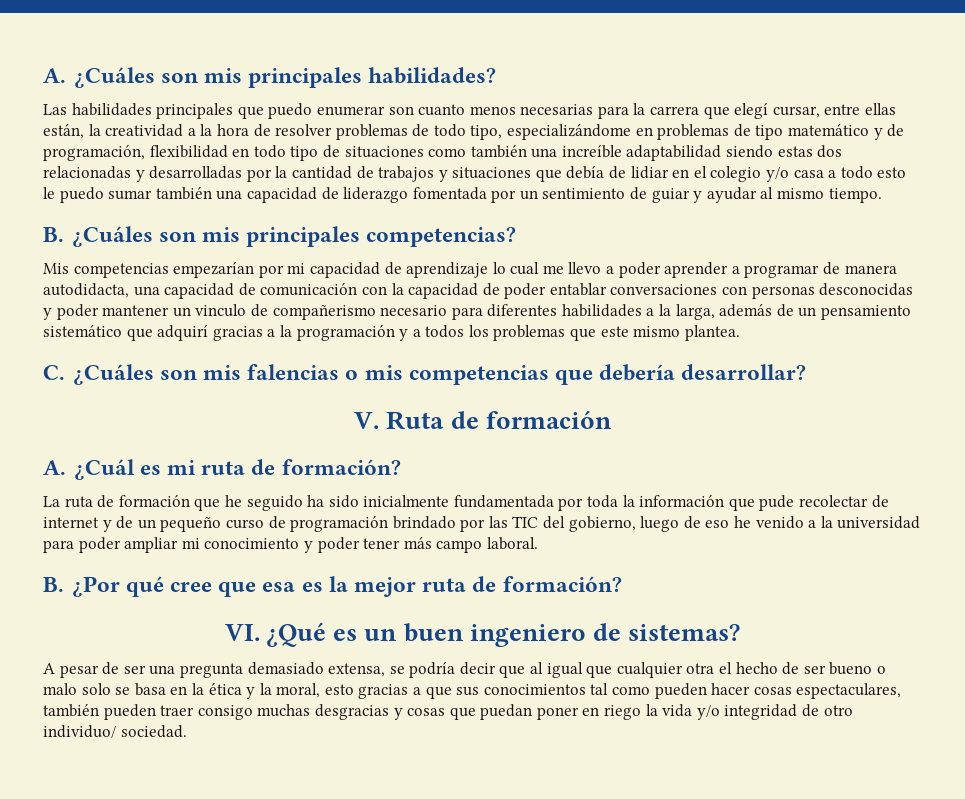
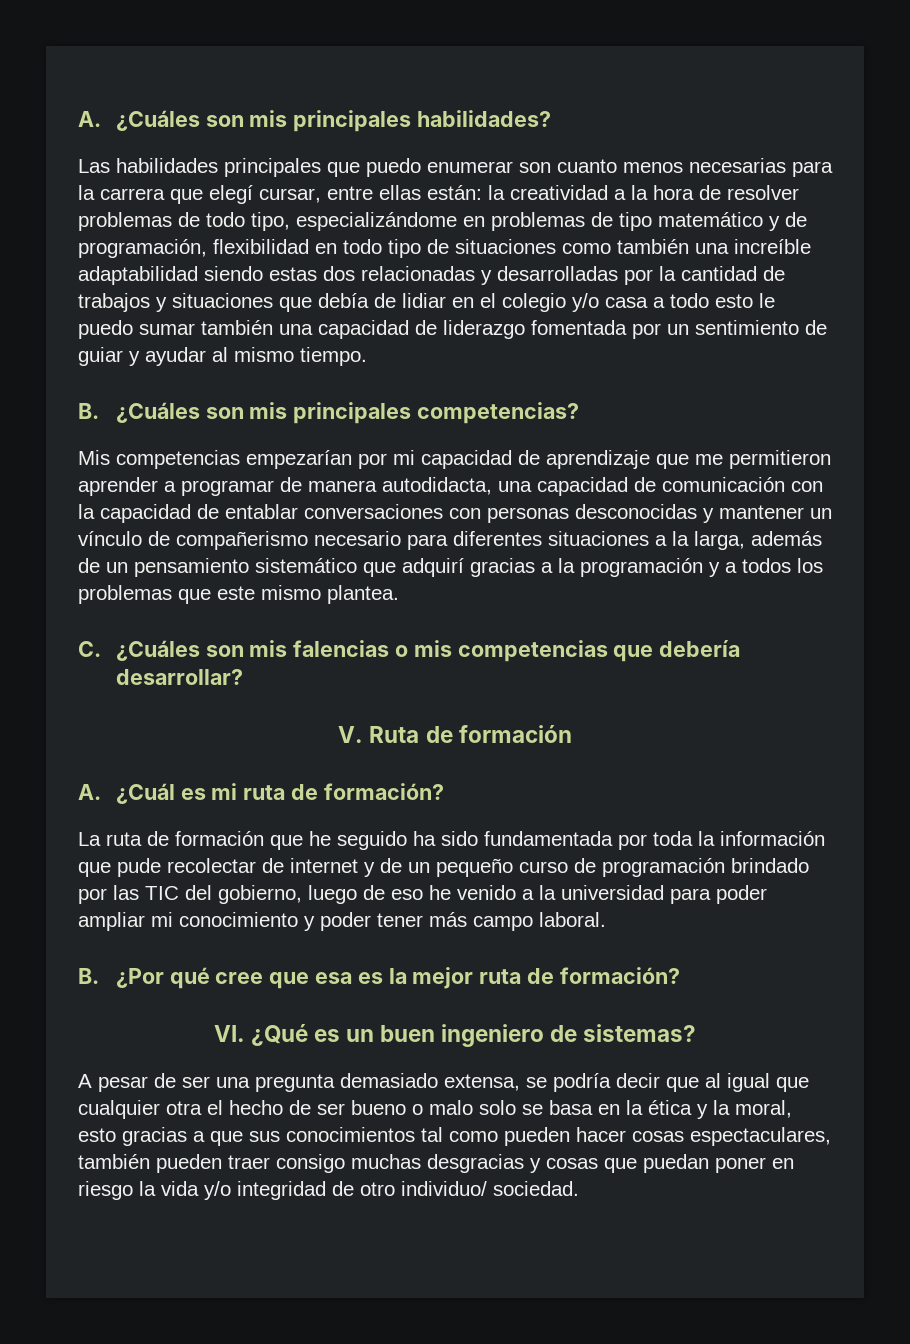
[43,124,84,139] están, -> [427,185,482,200] están:
[492,262,661,278] lo cual me llevo a poder -> [656,450,831,469] que me permitieron
[504,283,547,299] poder -> (219, 511) none
[56,304,99,320] poder -> (714, 515) none
[195,304,247,317] vinculo -> [78,531,142,546] vínculo
[561,304,642,317] habilidades -> [548,531,649,546] situaciones
[363,495,450,507] inicialmente -> (478, 838) none
[604,705,642,720] riego -> [78,1181,133,1200] riesgo

